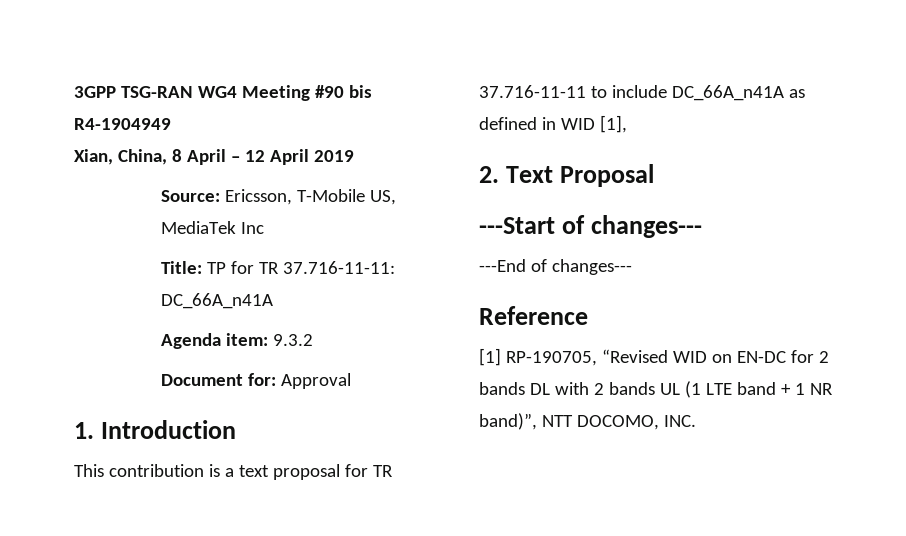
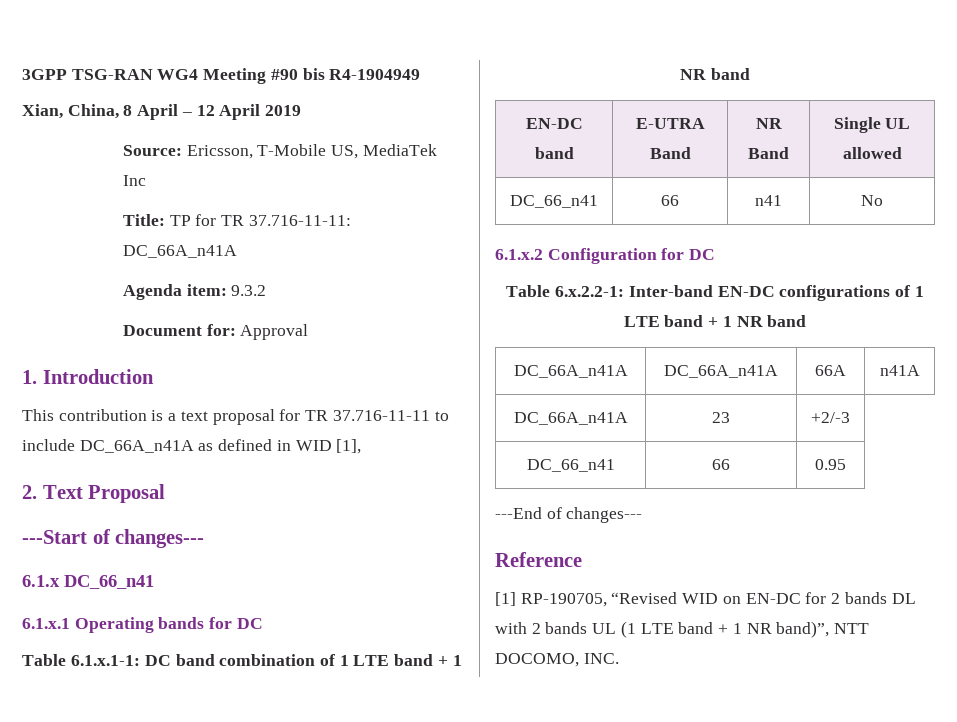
(703, 226) none -> [22,575,154,589] [22,617,263,633] [22,654,462,666] [680,68,750,80] [525,118,583,129] [534,147,574,159] [635,118,705,129] [649,147,691,159] [755,118,782,129] [748,147,789,159] [833,117,911,133] [842,147,902,159] [510,195,598,208] [661,195,679,206] [755,195,782,206] [861,195,883,206] [495,248,716,264] [506,285,924,301] [623,315,807,327] [513,365,628,378] [664,365,778,378] [815,365,846,376] [879,365,920,376] [513,412,628,425] [712,412,730,423] [811,412,850,423] [526,459,615,472] [712,459,730,470] [815,459,846,470] // 6.1.x DC_66_n41 // 6.1.x.1 Operating bands for DC // Table 6.1.x.1-1: DC band combination of 1 LTE band + 1 NR band // EN-DC band | E-UTRA Band | NR Band | Single UL allowed // DC_66_n41 | 66 | n41 | No // 6.1.x.2 Configuration for DC // Table 6.x.2.2-1: Inter-band EN-DC configurations of 1 LTE band + 1 NR band // DC_66A_n41A | DC_66A_n41A | 66A | n41A // DC_66A_n41A | 23 | +2/-3 // DC_66_n41 | 66 | 0.95

